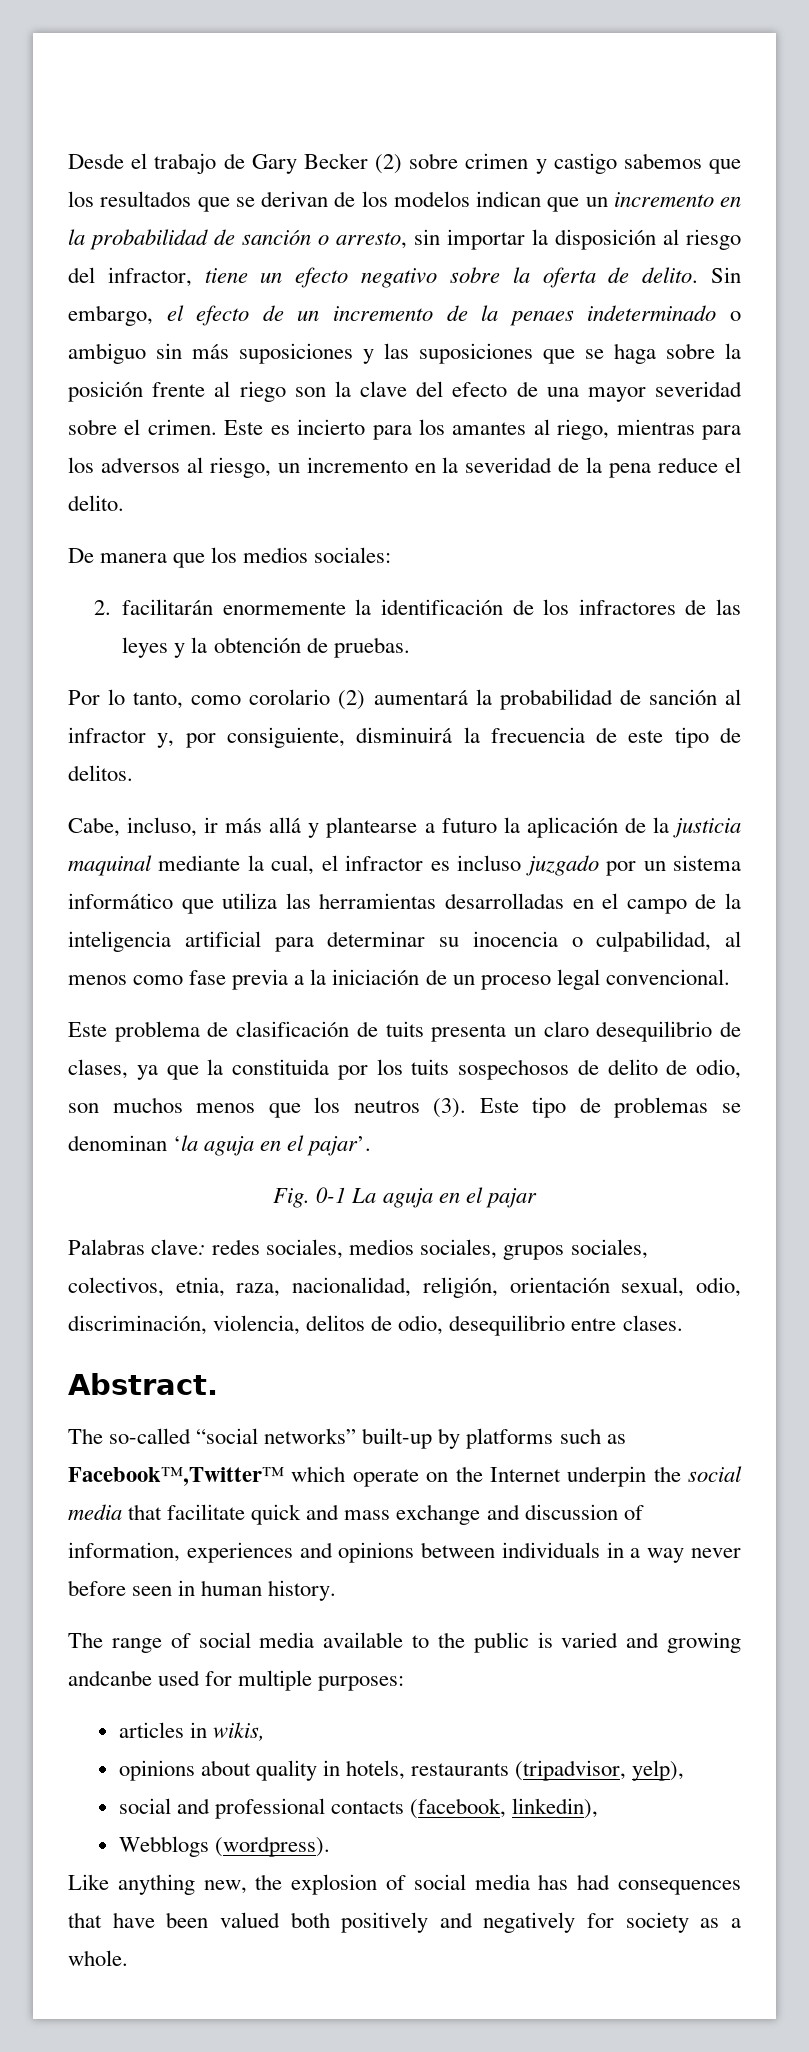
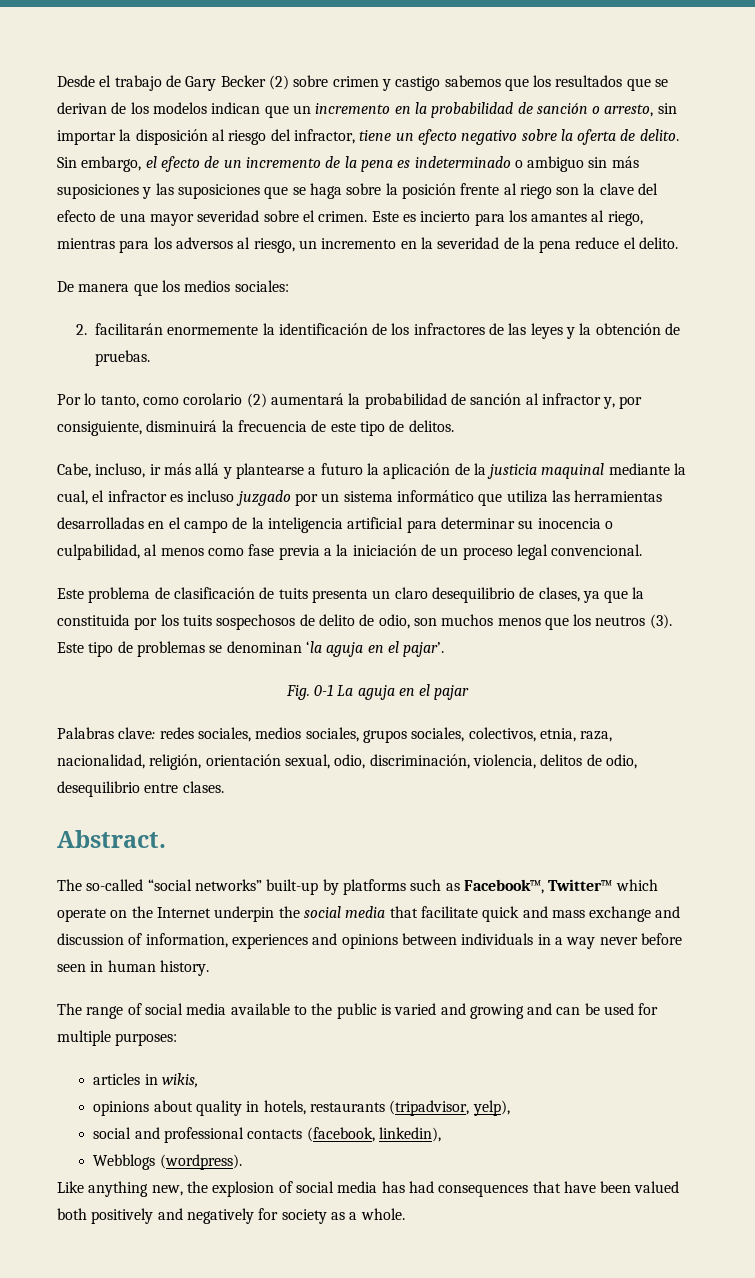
[509,310,574,326] penaes -> [360,160,411,172] pena es
[68,1467,284,1486] Facebook™,Twitter™ -> [463,879,613,894] Facebook™, Twitter™
[68,1670,152,1686] andcanbe -> [527,1003,600,1015] and can be

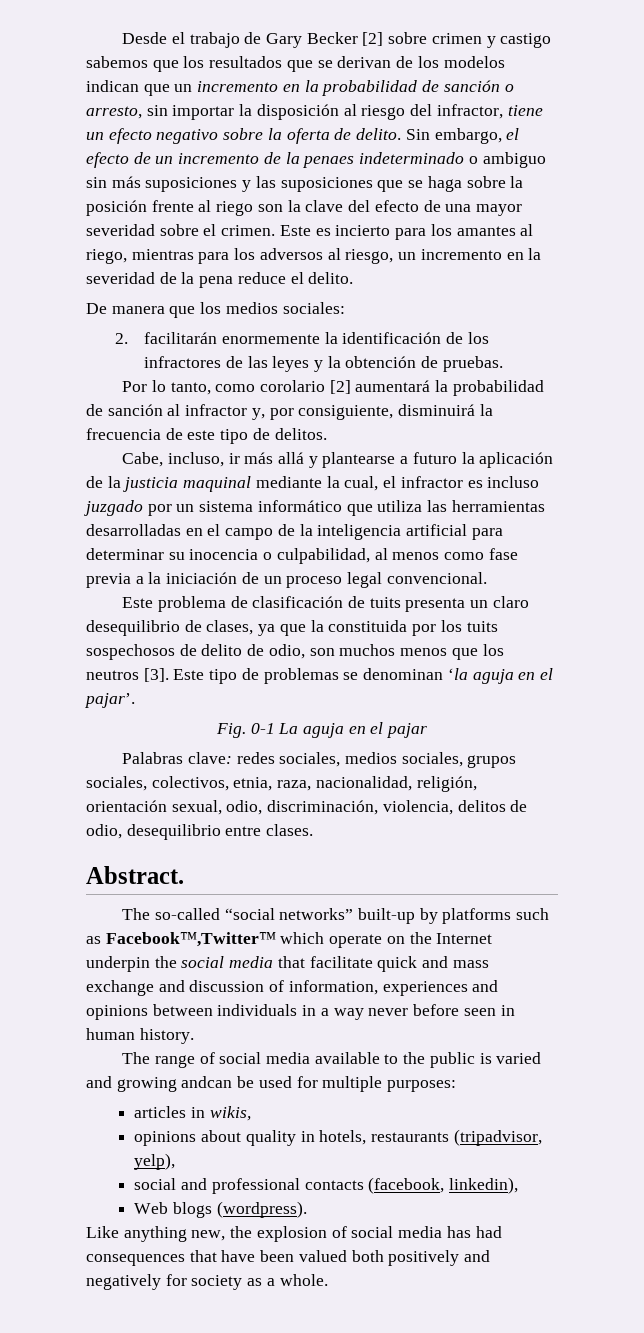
[268,75,289,90] (2) -> [362,32,384,46] [2]
[360,160,411,172] pena es -> [302,156,355,168] penaes
[246,393,267,408] (2) -> [329,380,351,394] [2]
[649,614,672,629] (3). -> [143,668,169,682] [3].
[463,879,613,894] Facebook™, Twitter™ -> [105,932,276,947] Facebook™,Twitter™
[527,1003,581,1015] and can -> [181,1076,233,1088] andcan
[93,1154,156,1170] Webblogs -> [134,1202,213,1218] Web blogs

